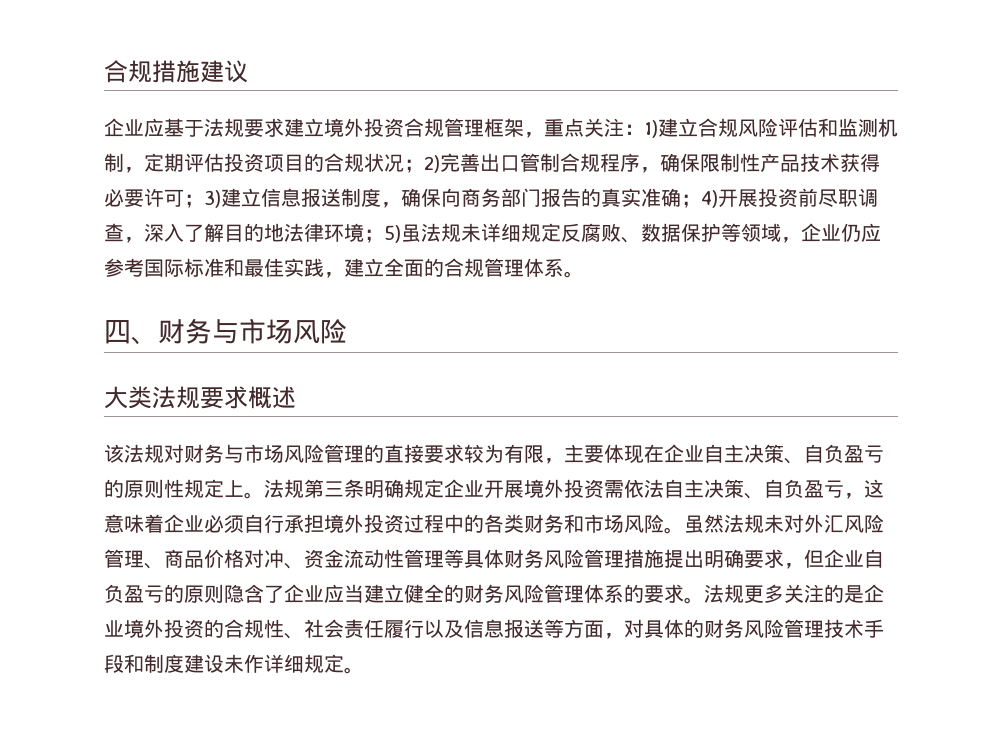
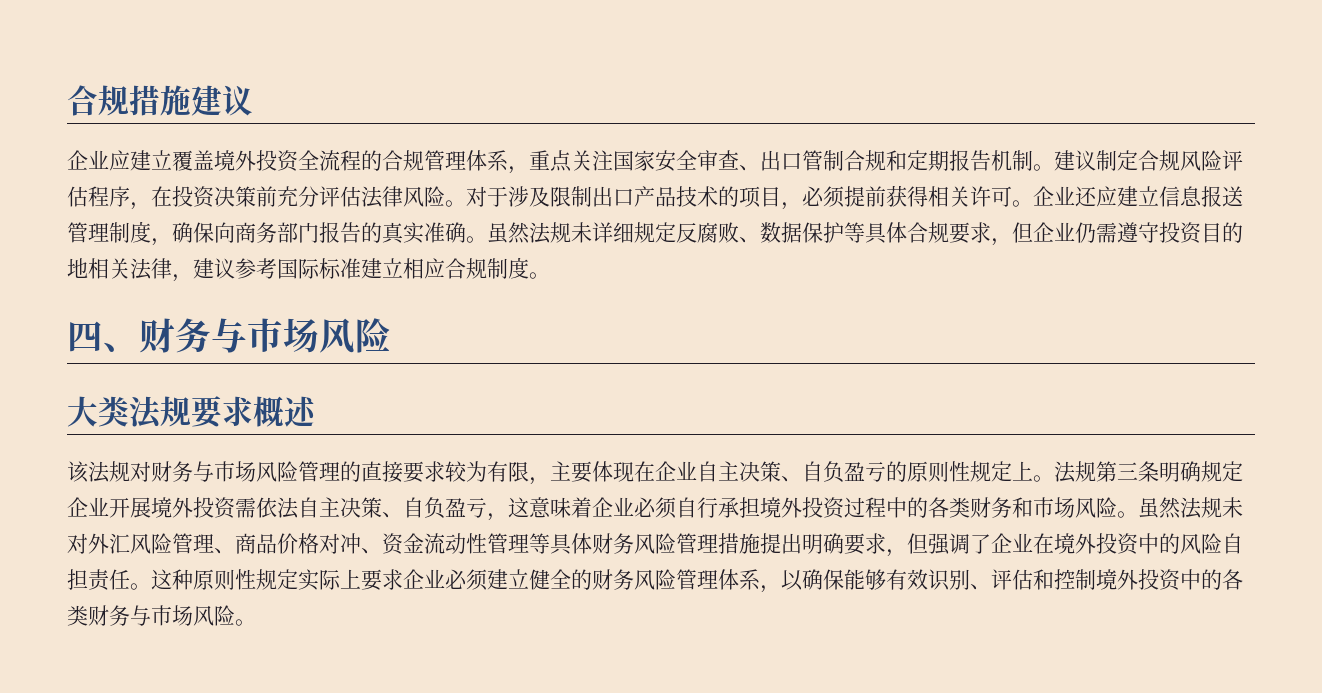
[164,118,524,138] 基于法规要求建立境外投资合规管理框架 -> [130,150,508,172] 建立覆盖境外投资全流程的合规管理体系
[624,118,898,138] [104,153,880,173] [104,188,221,208] ：1)建立合规风险评估和监测机制，定期评估投资项目的合规状况；2)完善出口管制合规程序，确保限制性产品技术获得必要许可；3) -> [613,150,1243,172] [67,185,1117,210] 国家安全审查、出口管制合规和定期报告机制。建议制定合规风险评估程序，在投资决策前充分评估法律风险。对于涉及限制出口产品技术的项目，必须提前获得相关许可。企业还应
(341, 197) none -> [67,222,109,243] 管理
[681,188,878,208] [104,223,421,243] ；4)开展投资前尽职调查，深入了解目的地法律环境；5)虽 -> [466,222,530,244] 。虽然
[741,223,881,243] [104,258,564,278] 领域，企业仍应参考国际标准和最佳实践，建立全面的合规管理体系 -> [865,222,1243,246] [67,257,529,282] 具体合规要求，但企业仍需遵守投资目的地相关法律，建议参考国际标准建立相应合规制度
[824,549,884,568] [104,584,364,603] 企业自负盈亏的原则隐含了企业应当 -> [928,533,1243,555] [67,569,488,591] 强调了企业在境外投资中的风险自担责任。这种原则性规定实际上要求企业必须
[624,584,884,604] [104,619,884,639] [104,654,344,673] 的要求。法规更多关注的是企业境外投资的合规性、社会责任履行以及信息报送等方面，对具体的财务风险管理技术手段和制度建设未作详细规定 -> [760,569,1243,593] [67,605,235,626] ，以确保能够有效识别、评估和控制境外投资中的各类财务与市场风险

